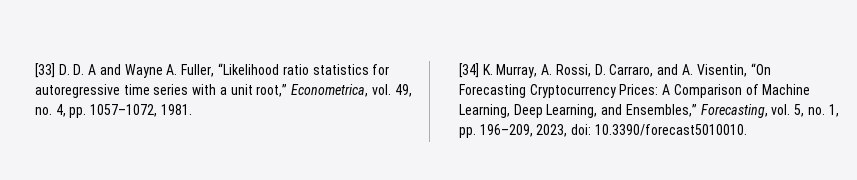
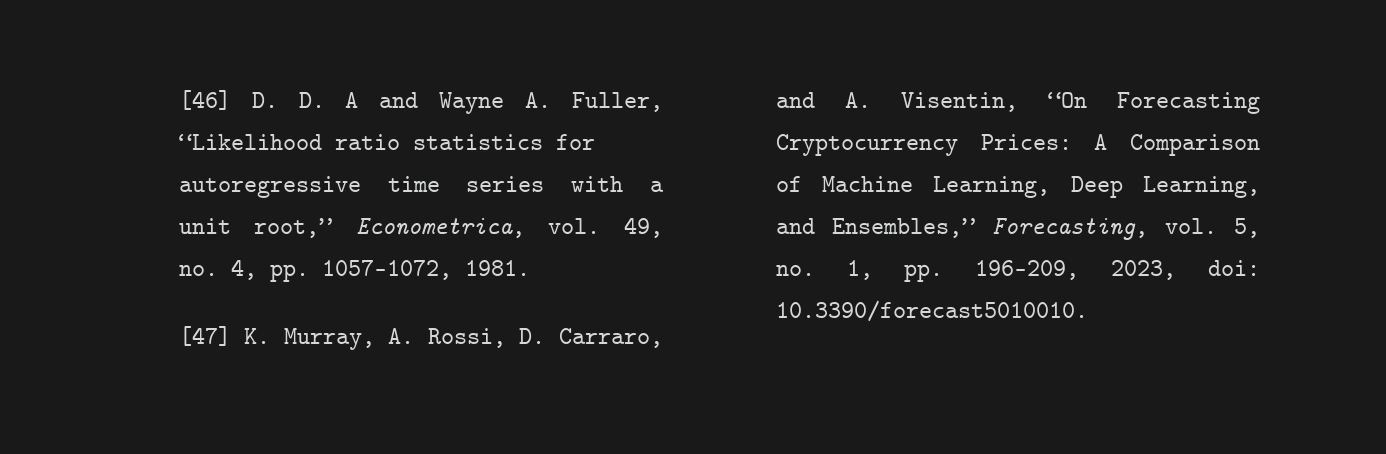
[34,63,55,78] [33] -> [178,90,231,110] [46]
[458,63,479,78] [34] -> [178,326,231,346] [47]

